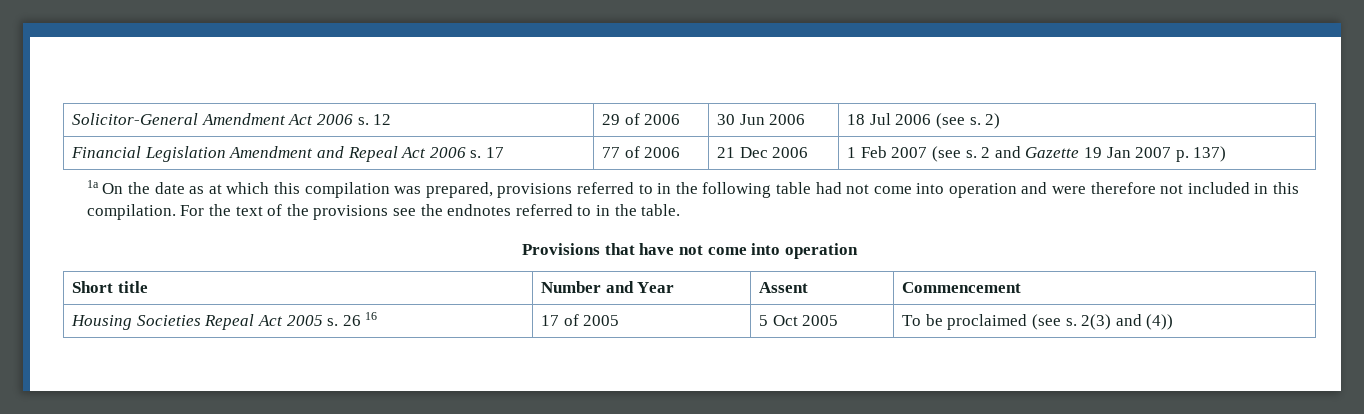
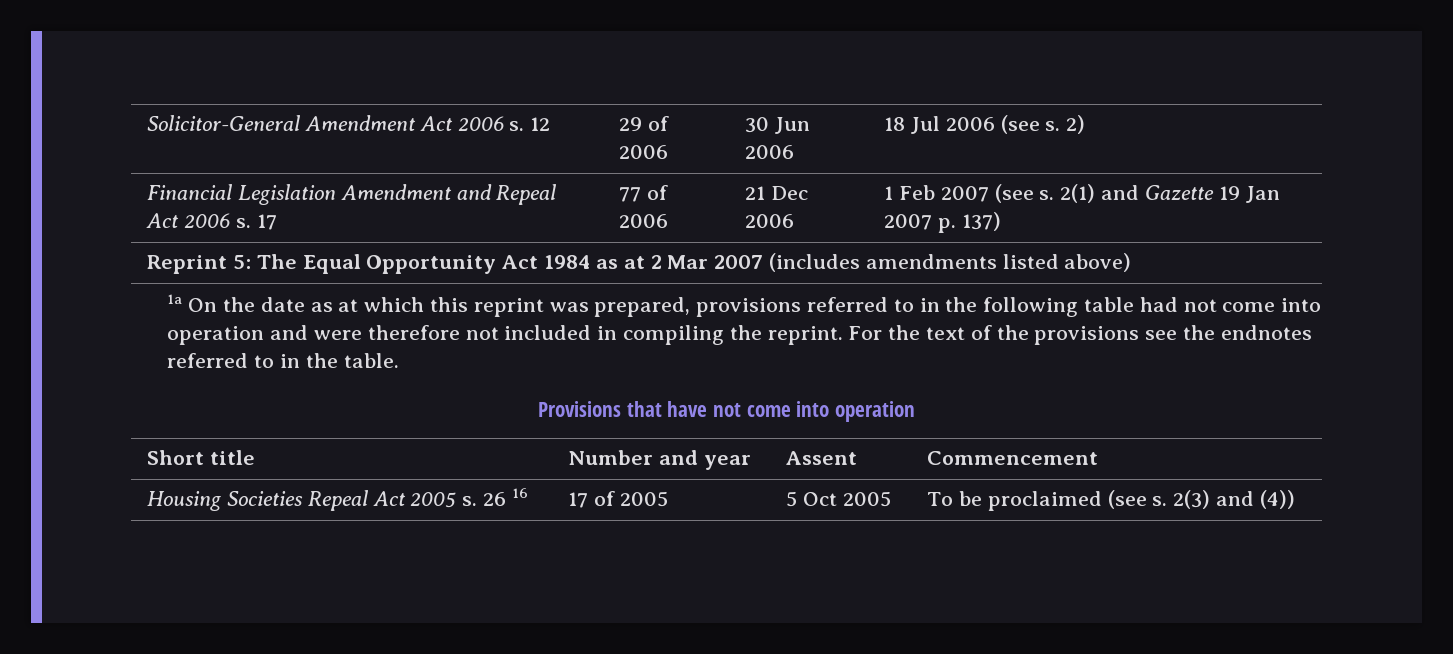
[981,147,991,158] 2 -> [1060,184,1096,203] 2(1)
(1227, 154) none -> [147,253,1132,274] // Reprint 5: The Equal Opportunity Act 1984 as at 2 Mar 2007 (includes amendments listed above)
[304,182,390,198] compilation -> [473,298,544,317] reprint
[1273,182,1300,194] [86,204,176,220] this compilation. -> [622,325,843,345] compiling the reprint.
[637,282,675,293] Year -> [703,455,751,470] year

